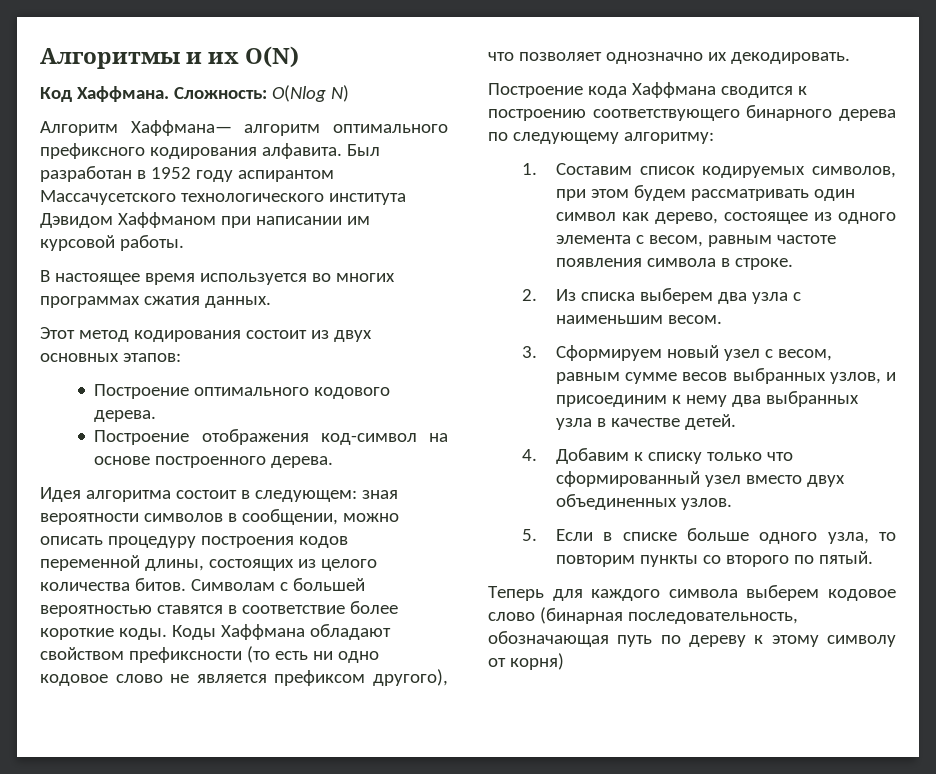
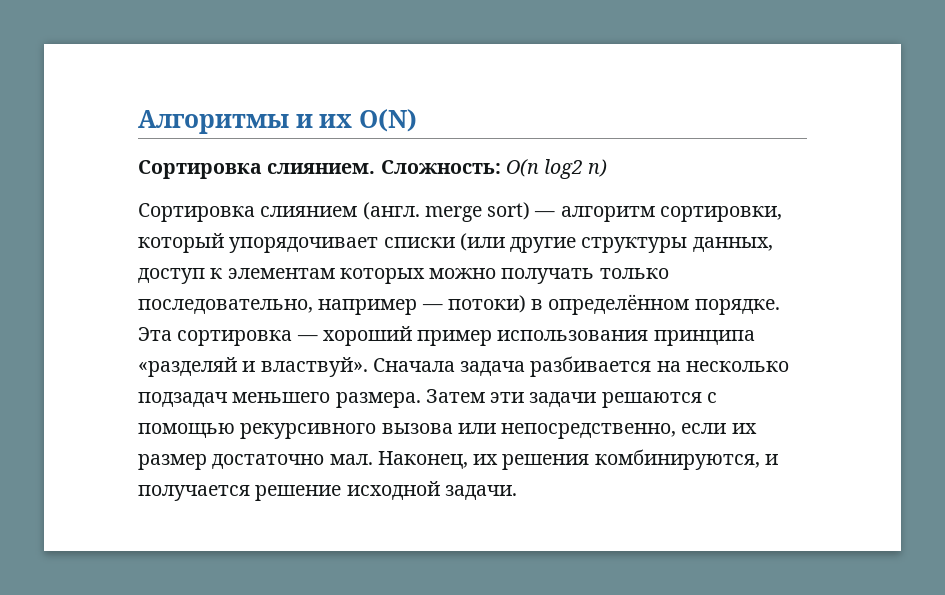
[40,85,349,102] [40,120,448,136] [40,143,380,159] [40,166,334,182] [40,190,406,205] [40,212,370,228] [40,235,184,251] [40,270,395,285] [40,296,271,308] [40,327,372,342] [40,353,181,362] [94,384,391,399] [94,410,157,422] [94,429,448,445] [94,456,334,468] [40,487,398,502] [40,509,399,525] [40,536,348,548] [40,555,377,571] [40,578,365,591] [40,601,398,617] [40,624,391,640] [40,646,379,663] [40,669,448,686] [488,52,850,64] [488,82,807,98] [488,105,896,121] [488,132,714,144] [522,163,896,178] [556,185,856,201] [556,212,896,224] [556,235,837,247] [556,258,794,270] [522,288,802,304] [556,315,723,324] [522,345,833,361] [556,368,896,384] [556,391,860,407] [556,414,737,430] [522,448,794,464] [556,471,846,487] [556,494,733,510] [522,528,896,544] [556,551,874,567] [488,585,896,601] [488,607,798,624] [488,631,896,647] [488,653,564,670] Код Хаффмана. Сложность: O(Nlog N) // Алгоритм Хаффмана— алгоритм оптимального префиксного кодирования алфавита. Был разработан в 1952 году аспирантом Массачусетского технологического института Дэвидом Хаффманом при написании им курсовой работы. // В настоящее время используется во многих программах сжатия данных. // Этот метод кодирования состоит из двух основных этапов: // Построение оптимального кодового дерева. // Построение отображения код-символ на основе построенного дерева. // Идея алгоритма состоит в следующем: зная вероятности символов в сообщении, можно описать процедуру построения кодов переменной длины, состоящих из целого количества битов. Символам с большей вероятностью ставятся в соответствие более короткие коды. Коды Хаффмана обладают свойством префиксности (то есть ни одно кодовое слово не является префиксом другого), что позволяет однозначно их декодировать. // Построение кода Хаффмана сводится к построению соответствующего бинарного дерева по следующему алгоритму: // 1. Составим список кодируемых символов, при этом будем рассматривать один символ как дерево, состоящее из одного элемента c весом, равным частоте появления символа в строке. // 2. Из списка выберем два узла с наименьшим весом. // 3. Сформируем новый узел с весом, равным сумме весов выбранных узлов, и присоединим к нему два выбранных узла в качестве детей. // 4. Добавим к списку только что сформированный узел вместо двух объединенных узлов. // 5. Если в списке больше одного узла, то повторим пункты со второго по пятый. // Теперь для каждого символа выберем кодовое слово (бинарная последовательность, обозначающая путь по дереву к этому символу от корня) -> [138,159,608,179] [138,202,782,222] [138,233,773,253] [138,268,669,284] [138,294,780,315] [138,326,755,346] [138,356,789,377] [138,389,717,408] [138,423,757,439] [138,449,778,470] [138,481,517,501] Сортировка слиянием. Сложность: O(n log2 n) // Сортировка слиянием (англ. merge sort) — алгоритм сортировки, который упорядочивает списки (или другие структуры данных, доступ к элементам которых можно получать только последовательно, например — потоки) в определённом порядке. Эта сортировка — хороший пример использования принципа «разделяй и властвуй». Сначала задача разбивается на несколько подзадач меньшего размера. Затем эти задачи решаются с помощью рекурсивного вызова или непосредственно, если их размер достаточно мал. Наконец, их решения комбинируются, и получается решение исходной задачи.

